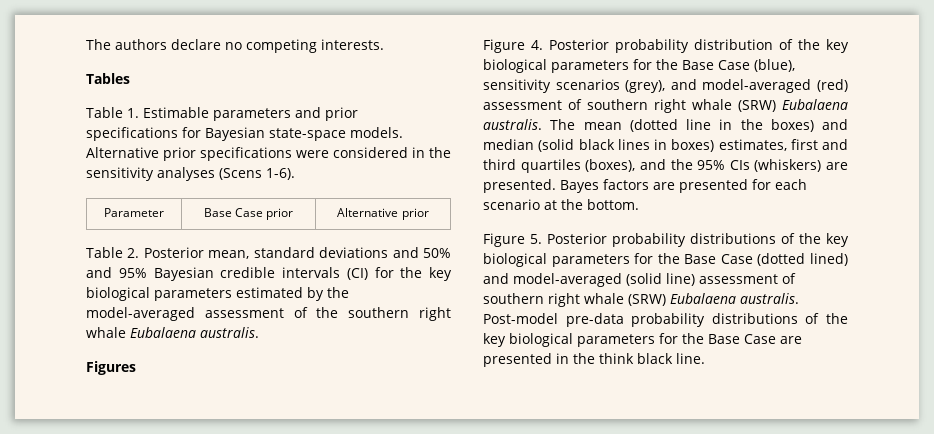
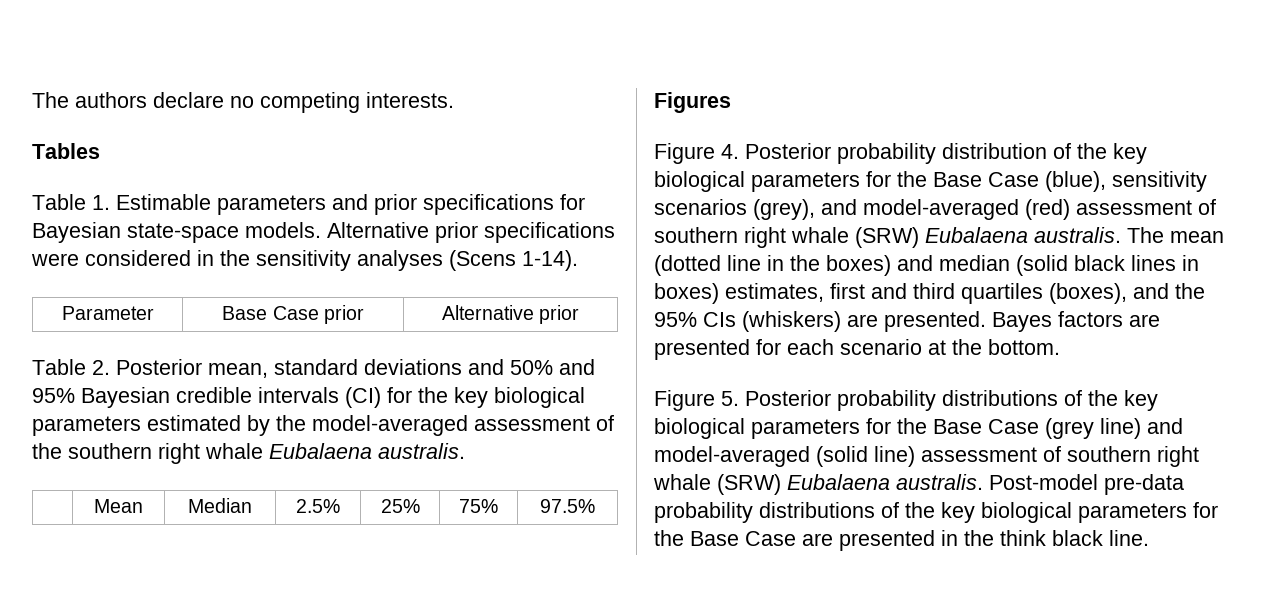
[266,168,295,180] 1-6). -> [522,250,578,271] 1-14).
(259, 332) none -> [94,499,143,513] [188,498,252,513] [296,499,340,513] [380,499,420,513] [459,499,498,513] [540,499,595,513] // | Mean | Median | 2.5% | 25% | 75% | 97.5%
[757,253,848,266] (dotted lined) -> [1045,418,1141,439] (grey line)

